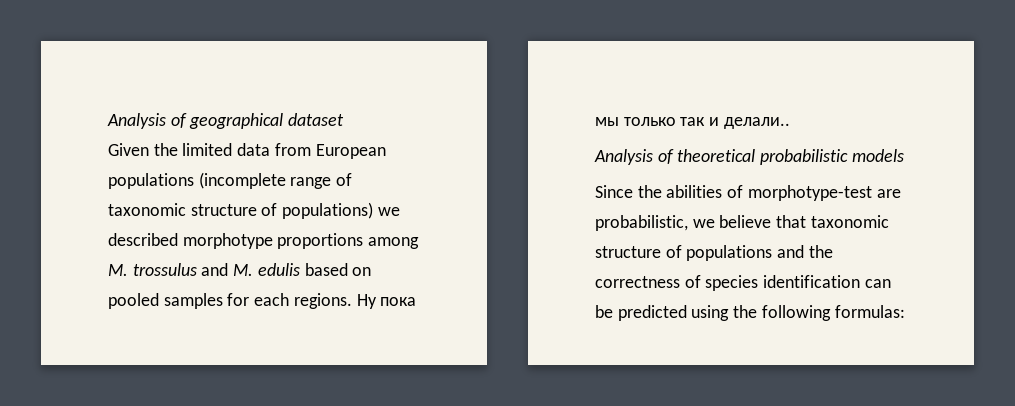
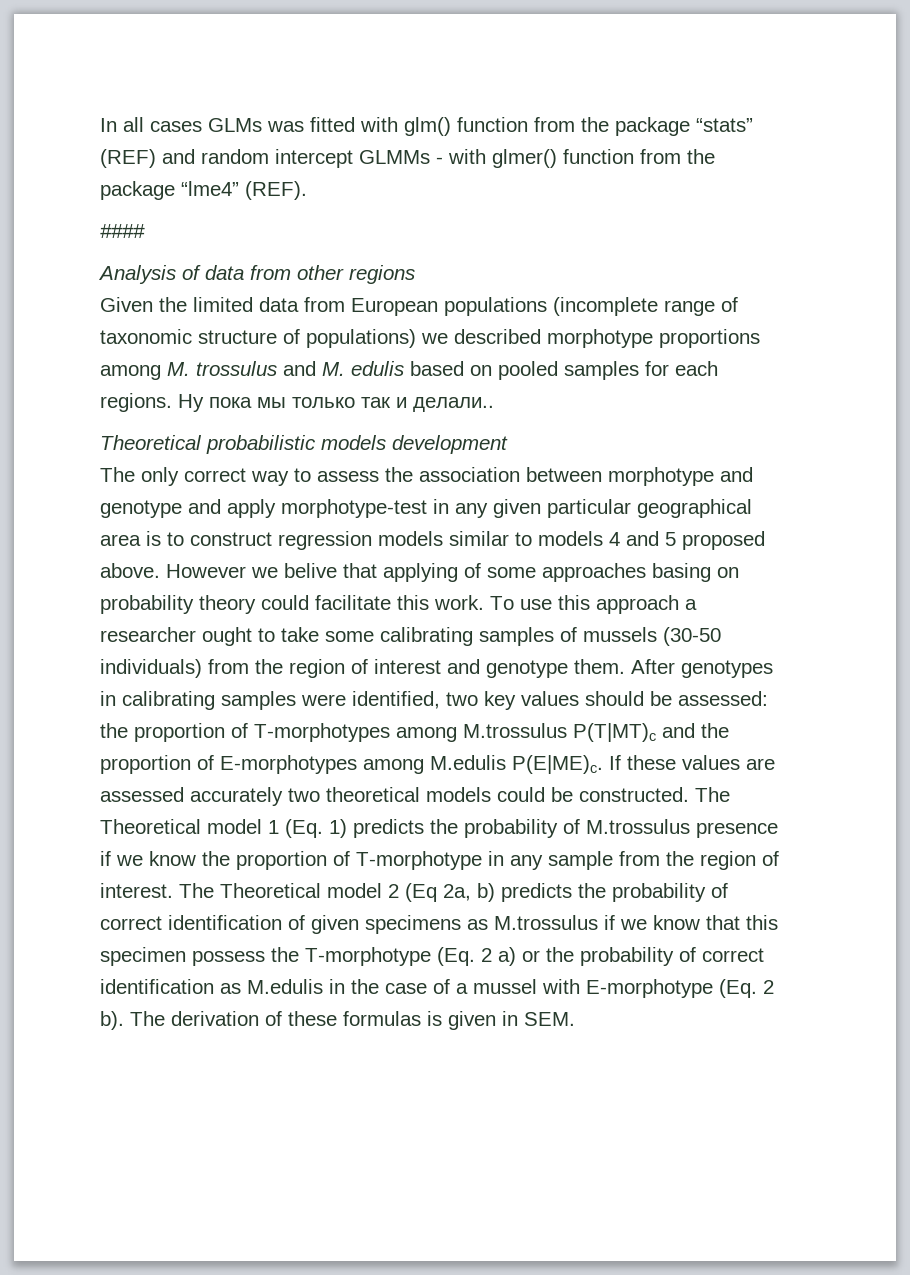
[107,113,345,129] Analysis of geographical dataset -> [100,117,753,136] [100,149,715,168] [100,181,307,200] [100,224,145,238] [98,265,415,284] In all cases GLMs was fitted with glm() function from the package “stats” (REF) and random intercept GLMMs - with glmer() function from the package “lme4” (REF). // #### // Analysis of data from other regions
[594,149,756,165] Analysis of theoretical -> [100,435,202,450] Theoretical
[595,185,901,201] [595,215,889,231] [595,245,833,261] [595,275,891,291] [595,305,905,321] // Since the abilities of morphotype-test are probabilistic, we believe that taxonomic structure of populations and the correctness of species identification can be predicted using the following formulas: -> [392,435,508,454] [100,467,753,486] [100,499,752,518] [100,531,765,550] [100,563,739,582] [100,595,697,614] [100,627,721,646] [100,659,773,678] [100,691,768,710] [100,723,729,742] [100,755,775,774] [100,787,730,806] [100,819,778,838] [100,851,779,870] [100,883,728,902] [100,915,778,934] [100,947,764,966] [100,979,774,998] [100,1011,575,1030] development // The only correct way to assess the association between morphotype and genotype and apply morphotype-test in any given particular geographical area is to construct regression models similar to models 4 and 5 proposed above. However we belive that applying of some approaches basing on probability theory could facilitate this work. To use this approach a researcher ought to take some calibrating samples of mussels (30-50 individuals) from the region of interest and genotype them. After genotypes in calibrating samples were identified, two key values should be assessed: the proportion of T-morphotypes among M.trossulus P(T|MT)c and the proportion of E-morphotypes among M.edulis P(E|ME)c. If these values are assessed accurately two theoretical models could be constructed. The Theoretical model 1 (Eq. 1) predicts the probability of M.trossulus presence if we know the proportion of T-morphotype in any sample from the region of interest. The Theoretical model 2 (Eq 2a, b) predicts the probability of correct identification of given specimens as M.trossulus if we know that this specimen possess the T-morphotype (Eq. 2 a) or the probability of correct identification as M.edulis in the case of a mussel with E-morphotype (Eq. 2 b). The derivation of these formulas is given in SEM.

